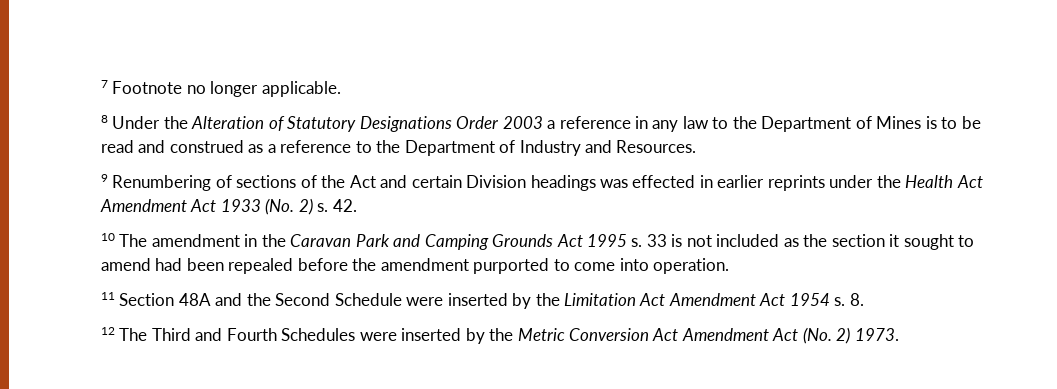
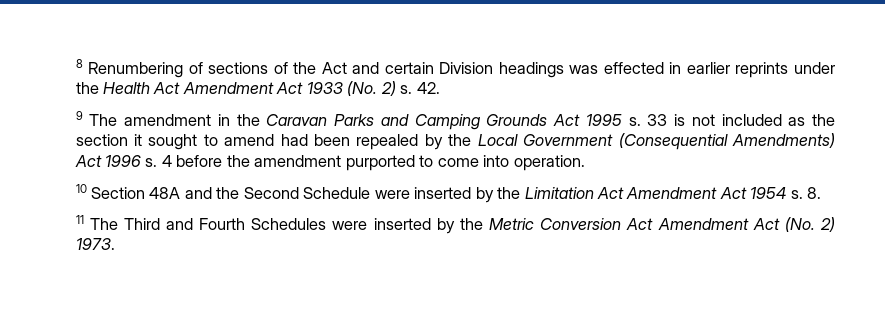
[100,80,341,97] [100,115,981,132] [100,140,697,156] [100,174,108,182] 7 Footnote no longer applicable. // 8 Under the Alteration of Statutory Designations Order 2003 a reference in any law to the Department of Mines is to be read and construed as a reference to the Department of Industry and Resources. // 9 -> [75,59,83,68] 8
[100,233,115,241] 10 -> [75,111,83,120] 9
[355,234,390,247] Park -> [334,114,375,126] Parks
(294, 266) none -> [424,133,835,150] [74,155,172,167] by the Local Government (Consequential Amendments) Act 1996 s. 4
[100,292,115,300] 11 -> [75,184,87,193] 10
[100,327,115,335] 12 -> [75,215,84,224] 11

